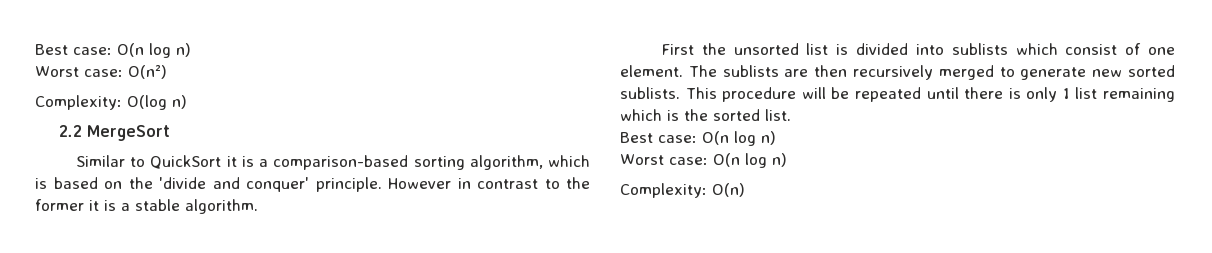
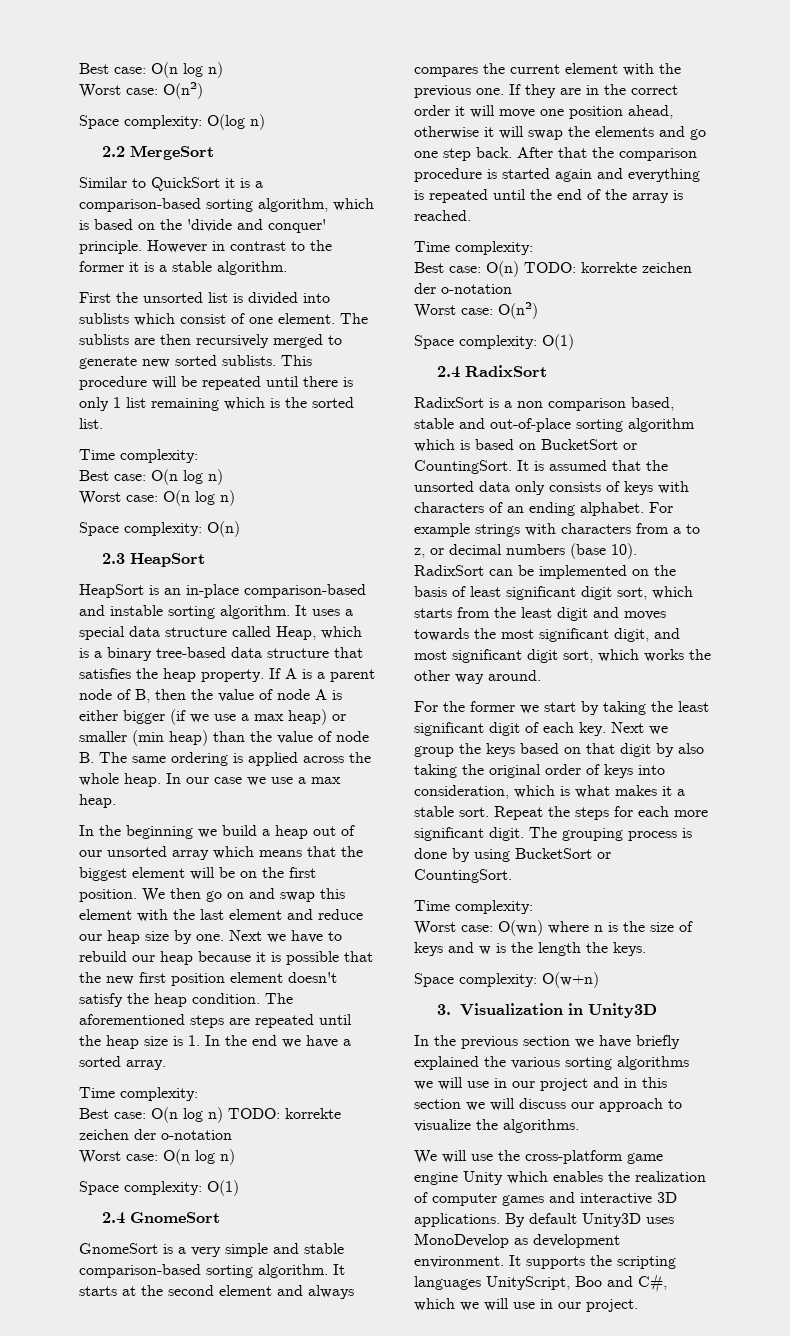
[35,95,122,110] Complexity: -> [79,115,202,129] Space complexity:
(791, 115) none -> [79,449,198,463] // Time complexity:
[620,183,745,198] Complexity: O(n) -> [79,521,240,537] [102,553,206,567] [79,584,366,598] [79,605,353,619] [79,626,362,640] [79,647,363,661] [79,668,375,682] [79,689,342,703] [79,709,346,725] [79,730,369,746] [79,752,371,766] [79,773,341,787] [79,794,116,808] [79,825,355,839] [79,846,363,860] [79,867,316,881] [79,888,345,902] [79,909,363,922] [79,930,342,944] [79,951,373,965] [79,972,337,986] [79,993,293,1007] [79,1014,352,1028] [79,1035,351,1049] [79,1056,166,1070] [79,1087,198,1101] [79,1107,341,1123] [79,1129,232,1140] [79,1149,235,1165] [79,1180,239,1196] [102,1212,221,1224] [79,1243,344,1257] [79,1264,345,1278] [79,1285,354,1299] [414,63,681,77] [414,84,678,98] [414,105,673,119] [414,126,706,140] [414,147,697,161] [414,168,700,182] [414,189,683,203] [414,210,471,221] [414,241,533,255] [414,261,692,277] [414,283,512,294] [414,302,538,319] [414,334,574,350] [437,365,548,378] [414,397,674,411] [414,418,695,432] [414,439,637,452] [414,460,668,474] [414,481,689,495] [414,502,673,516] [414,523,700,537] [414,543,637,559] [414,565,676,579] [414,586,693,600] [414,607,666,621] [414,628,680,642] [414,649,711,663] [414,670,541,684] [414,701,709,715] [414,722,668,736] [414,743,704,757] [414,764,665,778] [414,785,685,799] [414,806,708,820] [414,827,692,841] [414,848,611,862] [414,869,512,883] [414,900,533,914] [414,920,693,936] [414,942,646,956] [414,972,599,988] [437,1003,658,1018] [414,1035,680,1049] [414,1056,689,1070] [414,1077,667,1091] [414,1098,682,1112] [414,1119,579,1133] [414,1150,663,1164] [414,1171,706,1185] [414,1192,677,1206] [414,1213,674,1227] [414,1233,620,1248] [414,1255,676,1269] [414,1273,667,1293] [414,1298,638,1312] Space complexity: O(n) // 2.3 HeapSort // HeapSort is an in-place comparison-based and instable sorting algorithm. It uses a special data structure called Heap, which is a binary tree-based data structure that satisfies the heap property. If A is a parent node of B, then the value of node A is either bigger (if we use a max heap) or smaller (min heap) than the value of node B. The same ordering is applied across the whole heap. In our case we use a max heap. // In the beginning we build a heap out of our unsorted array which means that the biggest element will be on the first position. We then go on and swap this element with the last element and reduce our heap size by one. Next we have to rebuild our heap because it is possible that the new first position element doesn't satisfy the heap condition. The aforementioned steps are repeated until the heap size is 1. In the end we have a sorted array. // Time complexity: // Best case: O(n log n) TODO: korrekte zeichen der o-notation // Worst case: O(n log n) // Space complexity: O(1) // 2.4 GnomeSort // GnomeSort is a very simple and stable comparison-based sorting algorithm. It starts at the second element and always compares the current element with the previous one. If they are in the correct order it will move one position ahead, otherwise it will swap the elements and go one step back. After that the comparison procedure is started again and everything is repeated until the end of the array is reached. // Time complexity: // Best case: O(n) TODO: korrekte zeichen der o-notation // Worst case: O(n²) // Space complexity: O(1) // 2.4 RadixSort // RadixSort is a non comparison based, stable and out-of-place sorting algorithm which is based on BucketSort or CountingSort. It is assumed that the unsorted data only consists of keys with characters of an ending alphabet. For example strings with characters from a to z, or decimal numbers (base 10). RadixSort can be implemented on the basis of least significant digit sort, which starts from the least digit and moves towards the most significant digit, and most significant digit sort, which works the other way around. // For the former we start by taking the least significant digit of each key. Next we group the keys based on that digit by also taking the original order of keys into consideration, which is what makes it a stable sort. Repeat the steps for each more significant digit. The grouping process is done by using BucketSort or CountingSort. // Time complexity: // Worst case: O(wn) where n is the size of keys and w is the length the keys. // Space complexity: O(w+n) // 3. Visualization in Unity3D // In the previous section we have briefly explained the various sorting algorithms we will use in our project and in this section we will discuss our approach to visualize the algorithms. // We will use the cross-platform game engine Unity which enables the realization of computer games and interactive 3D applications. By default Unity3D uses MonoDevelop as development environment. It supports the scripting languages UnityScript, Boo and C#, which we will use in our project.

